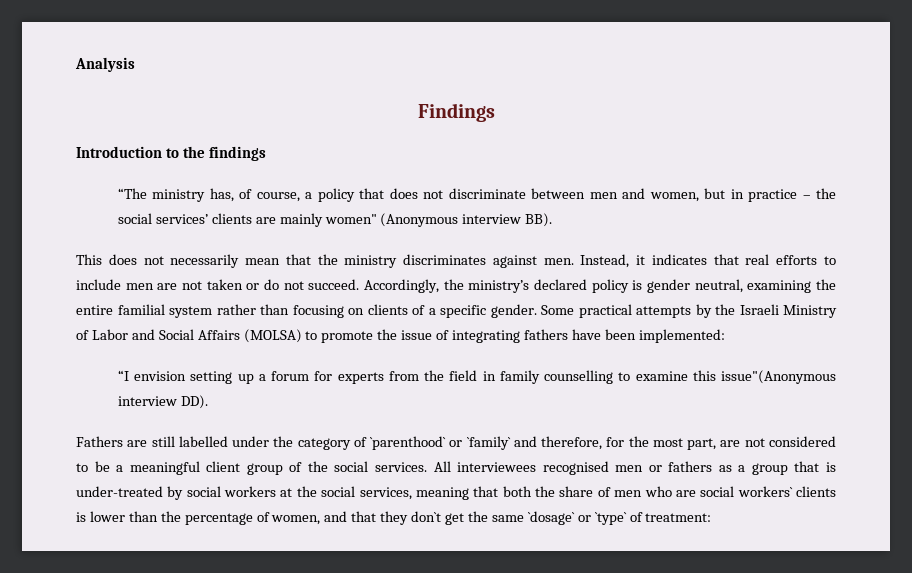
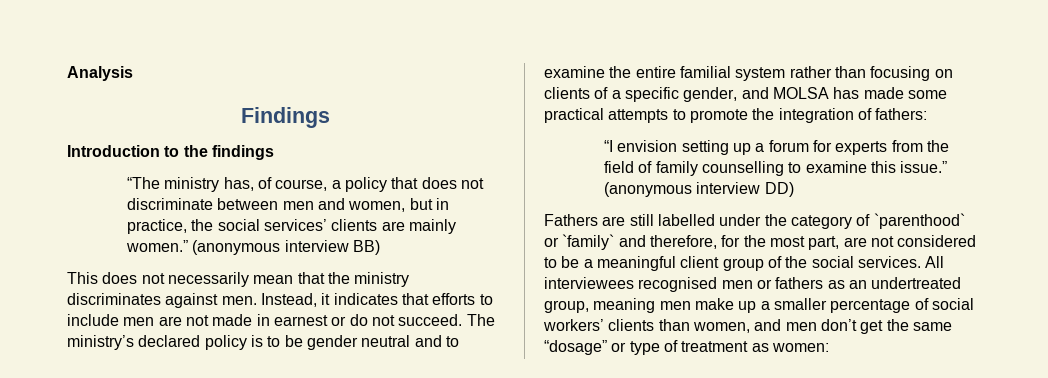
[748,189,811,202] practice – -> [127,219,188,234] practice,
[324,213,553,227] women" (Anonymous interview BB). -> [126,240,381,255] women.” (anonymous interview BB)
[745,254,770,265] real -> (429, 299) none
[206,279,243,290] taken -> [212,314,328,326] made in earnest
[363,279,464,293] Accordingly, the -> [466,314,495,326] The
[646,279,812,293] gender neutral, examining -> [267,335,459,350] [544,66,605,78] to be gender neutral and to examine
[490,304,837,318] [76,329,725,343] gender. Some practical attempts by the Israeli Ministry of Labor and Social Affairs (MOLSA) to promote the issue of integrating fathers have been implemented: -> [683,87,947,102] [544,108,928,123] gender, and MOLSA has made some practical attempts to promote the integration of fathers:
[482,371,496,381] in -> [638,161,653,173] of
[721,370,837,384] [117,395,208,409] issue"(Anonymous interview DD). -> [900,161,948,173] [604,182,794,197] issue.” (anonymous interview DD)
[738,461,836,475] [76,486,836,500] [76,511,712,525] a group that is under-treated by social workers at the social services, meaning that both the share of men who are social workers` clients is lower than the percentage of women, and that they don`t get the same `dosage` or `type` of treatment: -> [848,277,962,289] [544,298,974,313] [543,319,952,334] [544,340,829,355] an undertreated group, meaning men make up a smaller percentage of social workers’ clients than women, and men don’t get the same “dosage” or type of treatment as women:

